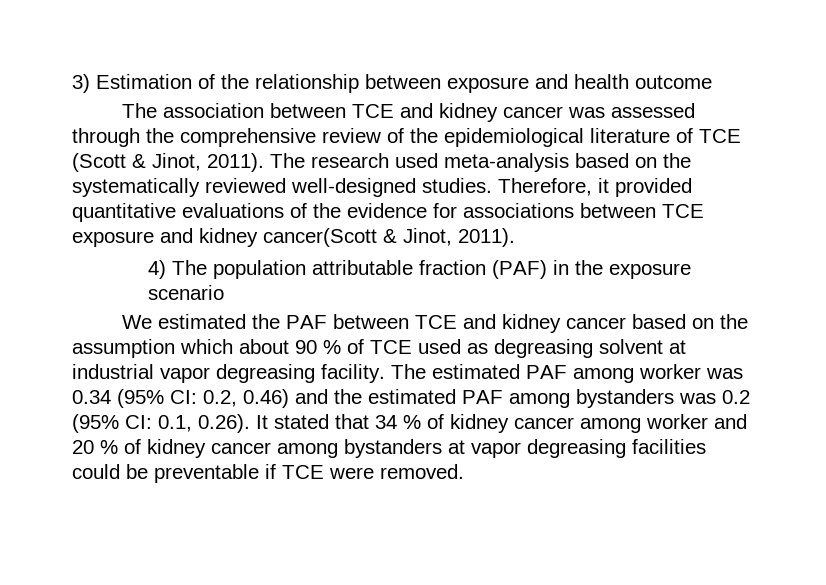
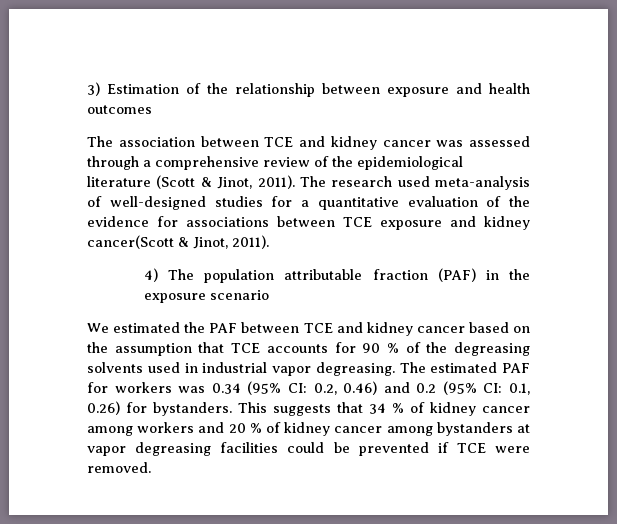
[635,75,712,89] outcome -> [87,105,152,114] outcomes
[146,128,174,143] the -> [143,160,151,167] a
[676,128,741,143] of TCE -> (151, 181) none
[575,153,691,168] [72,178,692,197] [72,203,284,222] based on the systematically reviewed well-designed studies. Therefore, it provided quantitative evaluations -> [87,196,478,210] of well-designed studies for a quantitative evaluation
[180,339,686,358] [72,364,385,383] which about 90 % of TCE used as degreasing solvent at industrial vapor degreasing facility. -> [198,342,530,356] [87,362,395,376] that TCE accounts for 90 % of the degreasing solvents used in industrial vapor degreasing.
[573,364,701,383] among worker -> [87,382,172,393] for workers
[334,389,750,408] [72,414,329,433] the estimated PAF among bystanders was 0.2 (95% CI: 0.1, 0.26). It stated -> [416,381,530,395] [87,401,331,416] 0.2 (95% CI: 0.1, 0.26) for bystanders. This suggests
[646,414,708,429] worker -> [137,422,195,433] workers
[154,464,259,483] preventable -> [358,442,429,456] prevented

